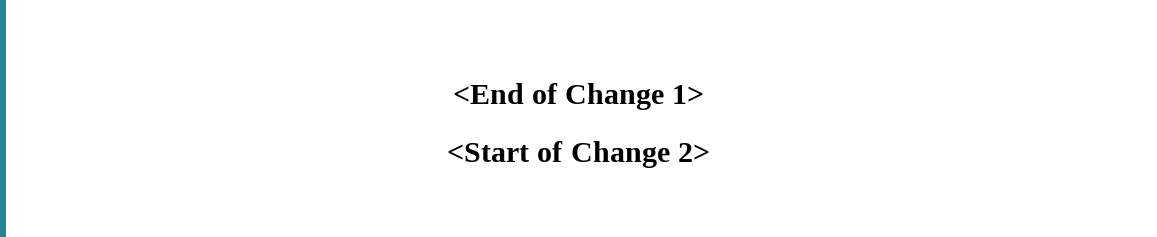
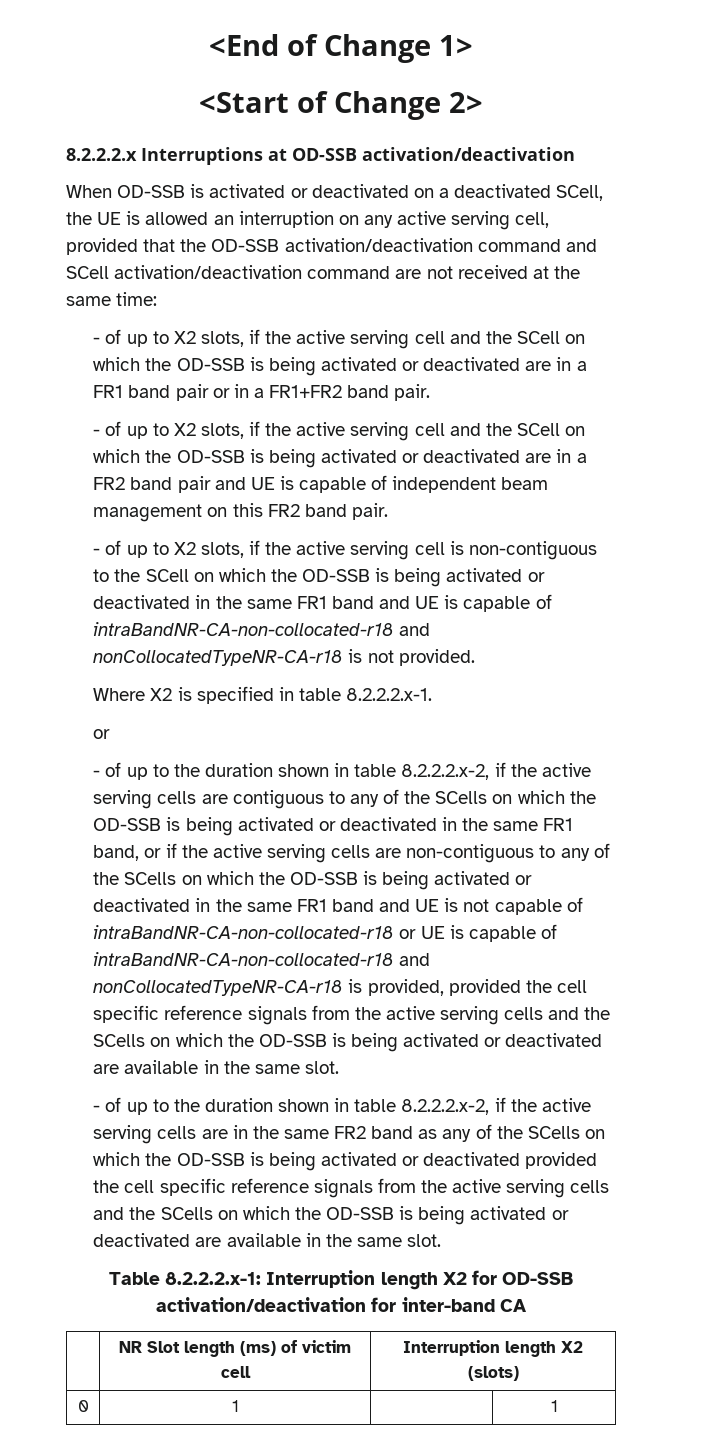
(710, 152) none -> [66,147,575,165] [66,184,604,201] [66,211,550,230] [66,238,597,255] [66,265,580,279] [66,292,158,306] [93,329,586,349] [93,357,587,376] [93,384,431,401] [93,421,586,441] [93,449,587,468] [93,475,549,493] [93,503,388,522] [93,540,597,560] [93,568,545,587] [93,594,552,612] [93,622,431,636] [93,649,475,666] [93,686,433,704] [93,729,111,739] [93,762,591,780] [93,789,596,809] [93,817,574,836] [93,843,610,863] [93,871,533,890] [93,897,583,915] [93,924,557,942] [93,952,431,966] [93,979,587,996] [93,1005,611,1025] [93,1033,603,1052] [93,1060,339,1074] [93,1097,591,1115] [93,1124,605,1144] [93,1152,598,1171] [93,1178,610,1198] [93,1206,569,1225] [93,1233,442,1247] [109,1270,573,1290] [156,1297,527,1312] [119,1340,351,1357] [220,1366,251,1378] [403,1340,583,1357] [467,1366,519,1381] [77,1400,89,1412] [231,1400,239,1412] [550,1400,558,1412] // 8.2.2.2.x Interruptions at OD-SSB activation/deactivation // When OD-SSB is activated or deactivated on a deactivated SCell, the UE is allowed an interruption on any active serving cell, provided that the OD-SSB activation/deactivation command and SCell activation/deactivation command are not received at the same time: // - of up to X2 slots, if the active serving cell and the SCell on which the OD-SSB is being activated or deactivated are in a FR1 band pair or in a FR1+FR2 band pair. // - of up to X2 slots, if the active serving cell and the SCell on which the OD-SSB is being activated or deactivated are in a FR2 band pair and UE is capable of independent beam management on this FR2 band pair. // - of up to X2 slots, if the active serving cell is non-contiguous to the SCell on which the OD-SSB is being activated or deactivated in the same FR1 band and UE is capable of intraBandNR-CA-non-collocated-r18 and nonCollocatedTypeNR-CA-r18 is not provided. // Where X2 is specified in table 8.2.2.2.x-1. // or // - of up to the duration shown in table 8.2.2.2.x-2, if the active serving cells are contiguous to any of the SCells on which the OD-SSB is being activated or deactivated in the same FR1 band, or if the active serving cells are non-contiguous to any of the SCells on which the OD-SSB is being activated or deactivated in the same FR1 band and UE is not capable of intraBandNR-CA-non-collocated-r18 or UE is capable of intraBandNR-CA-non-collocated-r18 and nonCollocatedTypeNR-CA-r18 is provided, provided the cell specific reference signals from the active serving cells and the SCells on which the OD-SSB is being activated or deactivated are available in the same slot. // - of up to the duration shown in table 8.2.2.2.x-2, if the active serving cells are in the same FR2 band as any of the SCells on which the OD-SSB is being activated or deactivated provided the cell specific reference signals from the active serving cells and the SCells on which the OD-SSB is being activated or deactivated are available in the same slot. // Table 8.2.2.2.x-1: Interruption length X2 for OD-SSB activation/deactivation for inter-band CA // | NR Slot length (ms) of victim cell | Interruption length X2 (slots) // 0 | 1 | | 1

